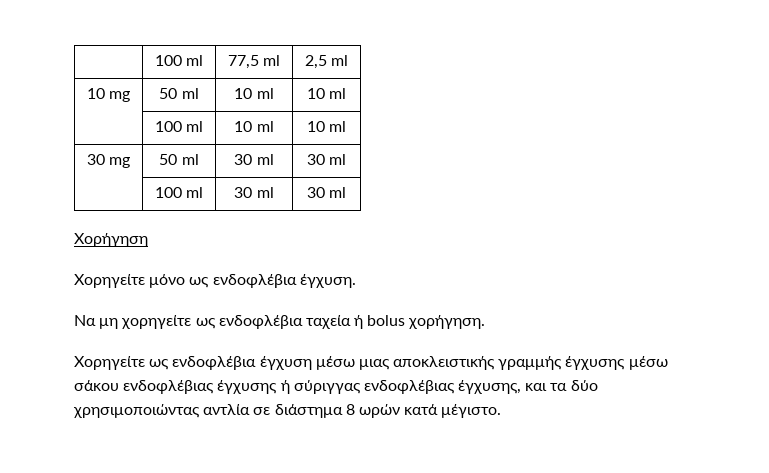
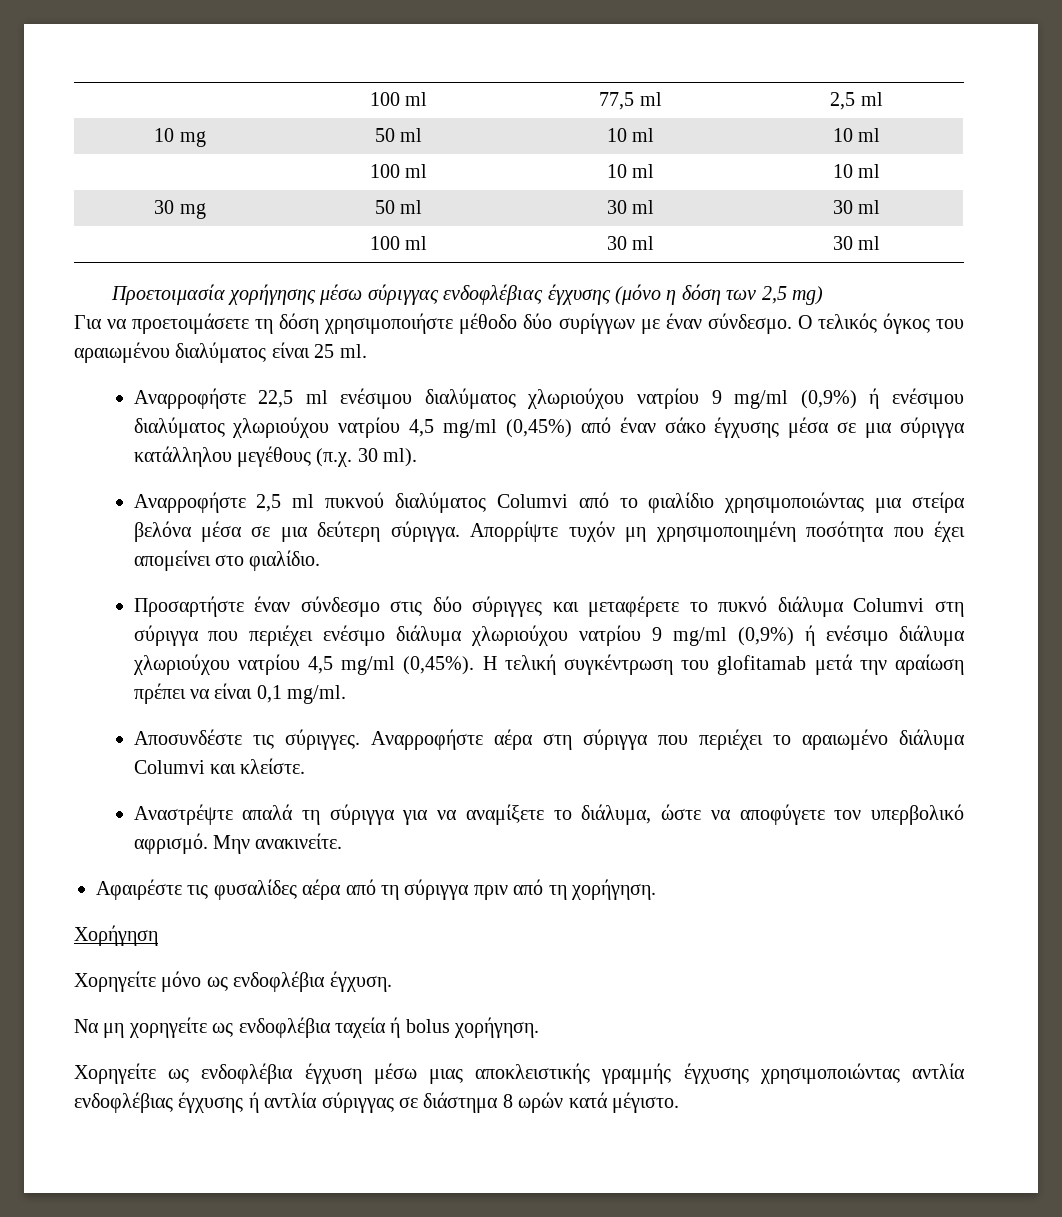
(347, 192) none -> [110,284,823,305] [74,313,965,334] [74,342,367,363] [133,388,964,409] [133,417,966,438] [133,446,418,467] [133,492,965,513] [133,521,965,542] [133,550,321,571] [133,596,965,617] [133,625,965,646] [132,654,964,675] [133,683,347,704] [133,729,966,750] [133,758,306,774] [133,804,964,825] [133,833,343,854] [96,879,656,900] // Προετοιμασία χορήγησης μέσω σύριγγας ενδοφλέβιας έγχυσης (μόνο η δόση των 2,5 mg) // Για να προετοιμάσετε τη δόση χρησιμοποιήστε μέθοδο δύο συρίγγων με έναν σύνδεσμο. Ο τελικός όγκος του αραιωμένου διαλύματος είναι 25 ml. // Αναρροφήστε 22,5 ml ενέσιμου διαλύματος χλωριούχου νατρίου 9 mg/ml (0,9%) ή ενέσιμου διαλύματος χλωριούχου νατρίου 4,5 mg/ml (0,45%) από έναν σάκο έγχυσης μέσα σε μια σύριγγα κατάλληλου μεγέθους (π.χ. 30 ml). // Αναρροφήστε 2,5 ml πυκνού διαλύματος Columvi από το φιαλίδιο χρησιμοποιώντας μια στείρα βελόνα μέσα σε μια δεύτερη σύριγγα. Απορρίψτε τυχόν μη χρησιμοποιημένη ποσότητα που έχει απομείνει στο φιαλίδιο. // Προσαρτήστε έναν σύνδεσμο στις δύο σύριγγες και μεταφέρετε το πυκνό διάλυμα Columvi στη σύριγγα που περιέχει ενέσιμο διάλυμα χλωριούχου νατρίου 9 mg/ml (0,9%) ή ενέσιμο διάλυμα χλωριούχου νατρίου 4,5 mg/ml (0,45%). Η τελική συγκέντρωση του glofitamab μετά την αραίωση πρέπει να είναι 0,1 mg/ml. // Αποσυνδέστε τις σύριγγες. Αναρροφήστε αέρα στη σύριγγα που περιέχει το αραιωμένο διάλυμα Columvi και κλείστε. // Αναστρέψτε απαλά τη σύριγγα για να αναμίξετε το διάλυμα, ώστε να αποφύγετε τον υπερβολικό αφρισμό. Μην ανακινείτε. // Αφαιρέστε τις φυσαλίδες αέρα από τη σύριγγα πριν από τη χορήγηση.
[628,356,668,370] [74,380,119,391] μέσω σάκου -> [759,1063,966,1084] χρησιμοποιώντας αντλία
[293,380,598,394] [73,404,251,418] σύριγγας ενδοφλέβιας έγχυσης, και τα δύο χρησιμοποιώντας αντλία -> [264,1092,394,1113] αντλία σύριγγας

